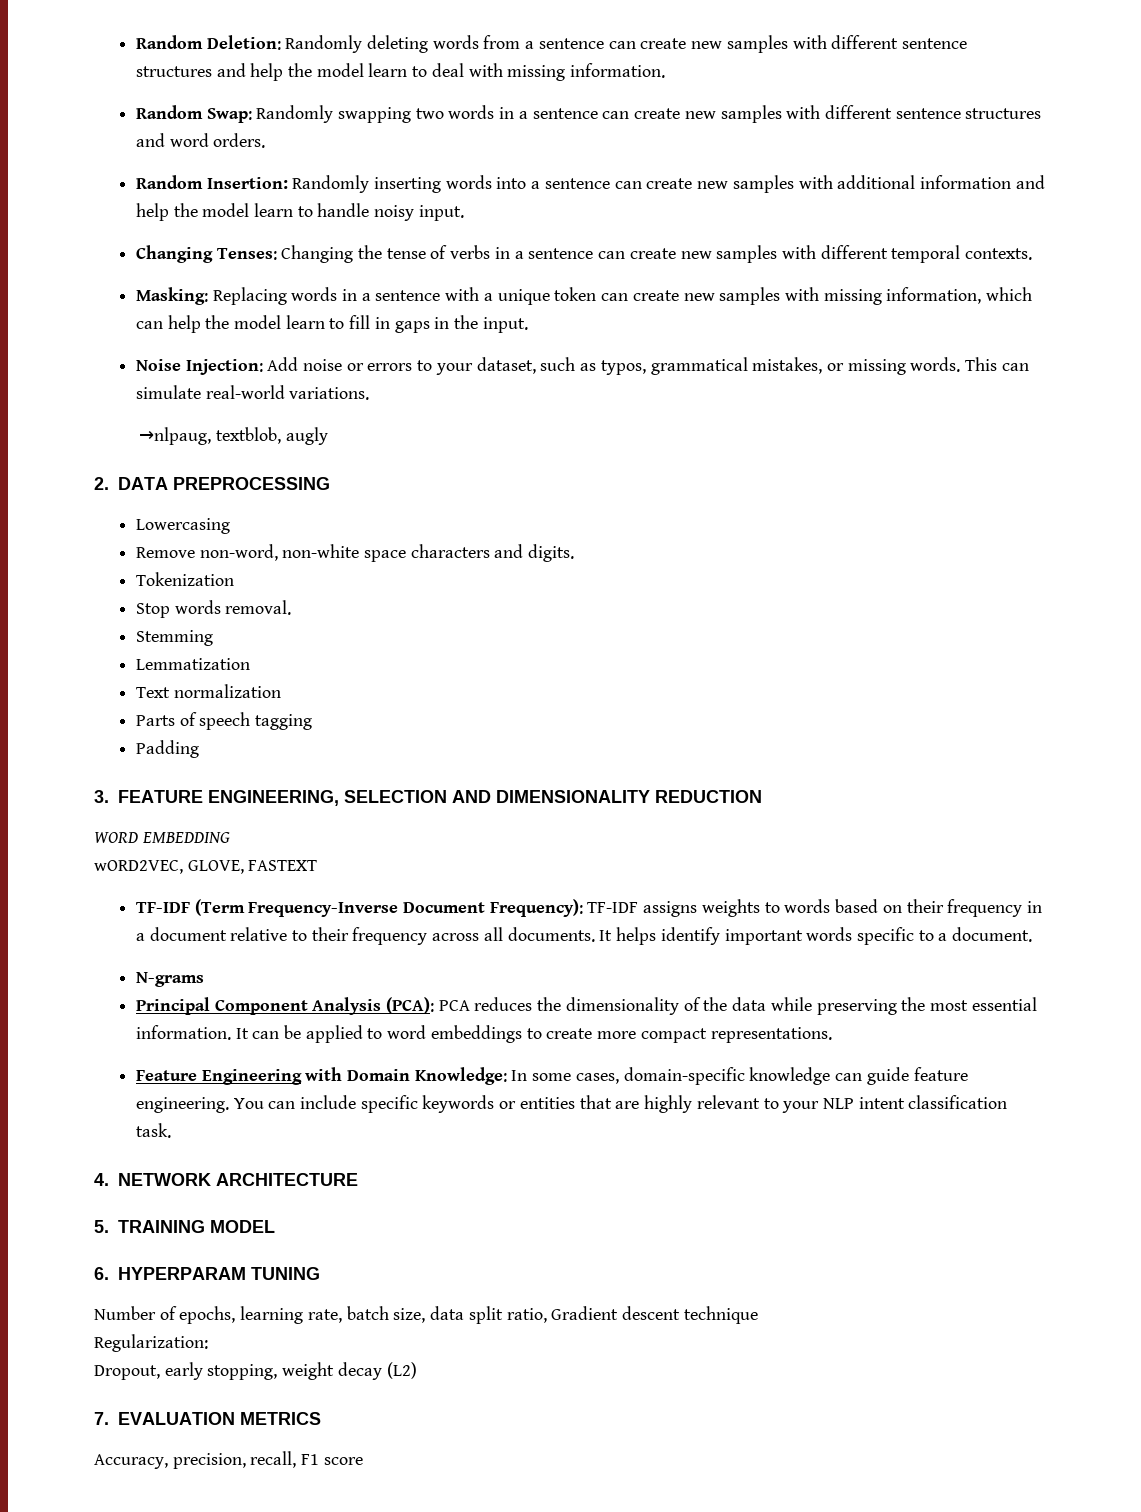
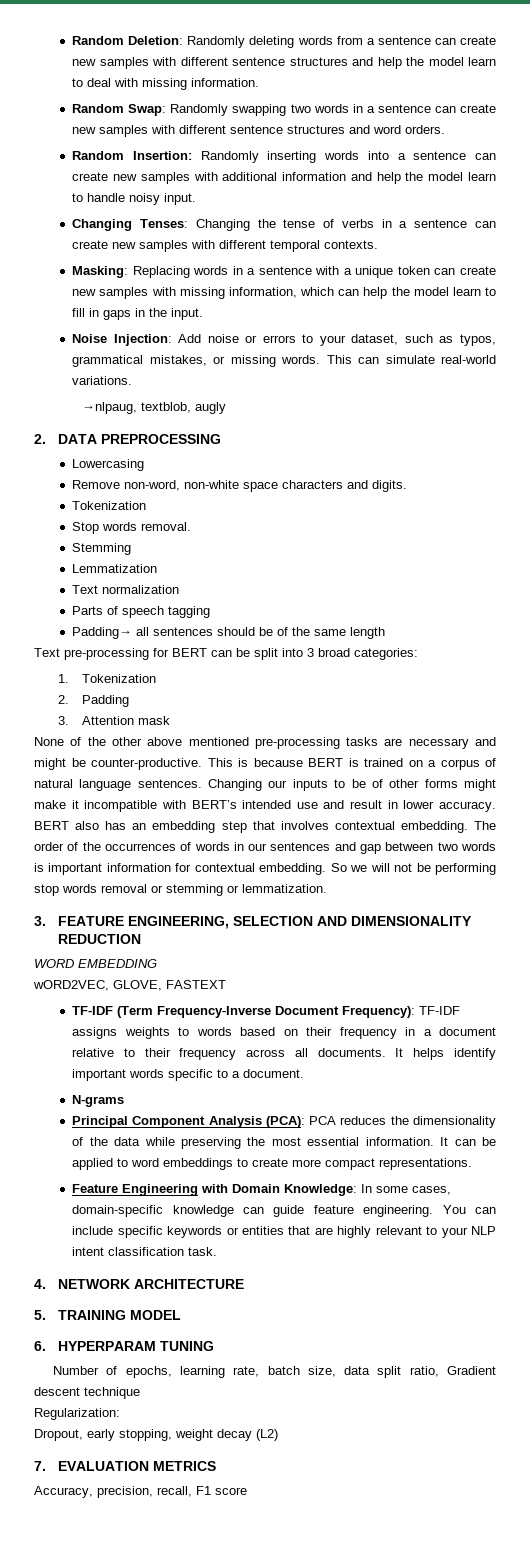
[135,740,199,758] Padding -> [72,627,386,639] [34,648,418,660] [57,674,156,683] [57,695,129,707] [57,716,170,725] [34,737,497,749] [34,758,496,770] [34,779,497,791] [34,800,496,812] [34,821,496,833] [34,842,497,854] [34,863,496,875] [34,884,327,896] Padding→ all sentences should be of the same length // Text pre-processing for BERT can be split into 3 broad categories: // 1. Tokenization // 2. Padding // 3. Attention mask // None of the other above mentioned pre-processing tasks are necessary and might be counter-productive. This is because BERT is trained on a corpus of natural language sentences. Changing our inputs to be of other forms might make it incompatible with BERT’s intended use and result in lower accuracy. BERT also has an embedding step that involves contextual embedding. The order of the occurrences of words in our sentences and gap between two words is important information for contextual embedding. So we will not be performing stop words removal or stemming or lemmatization.

